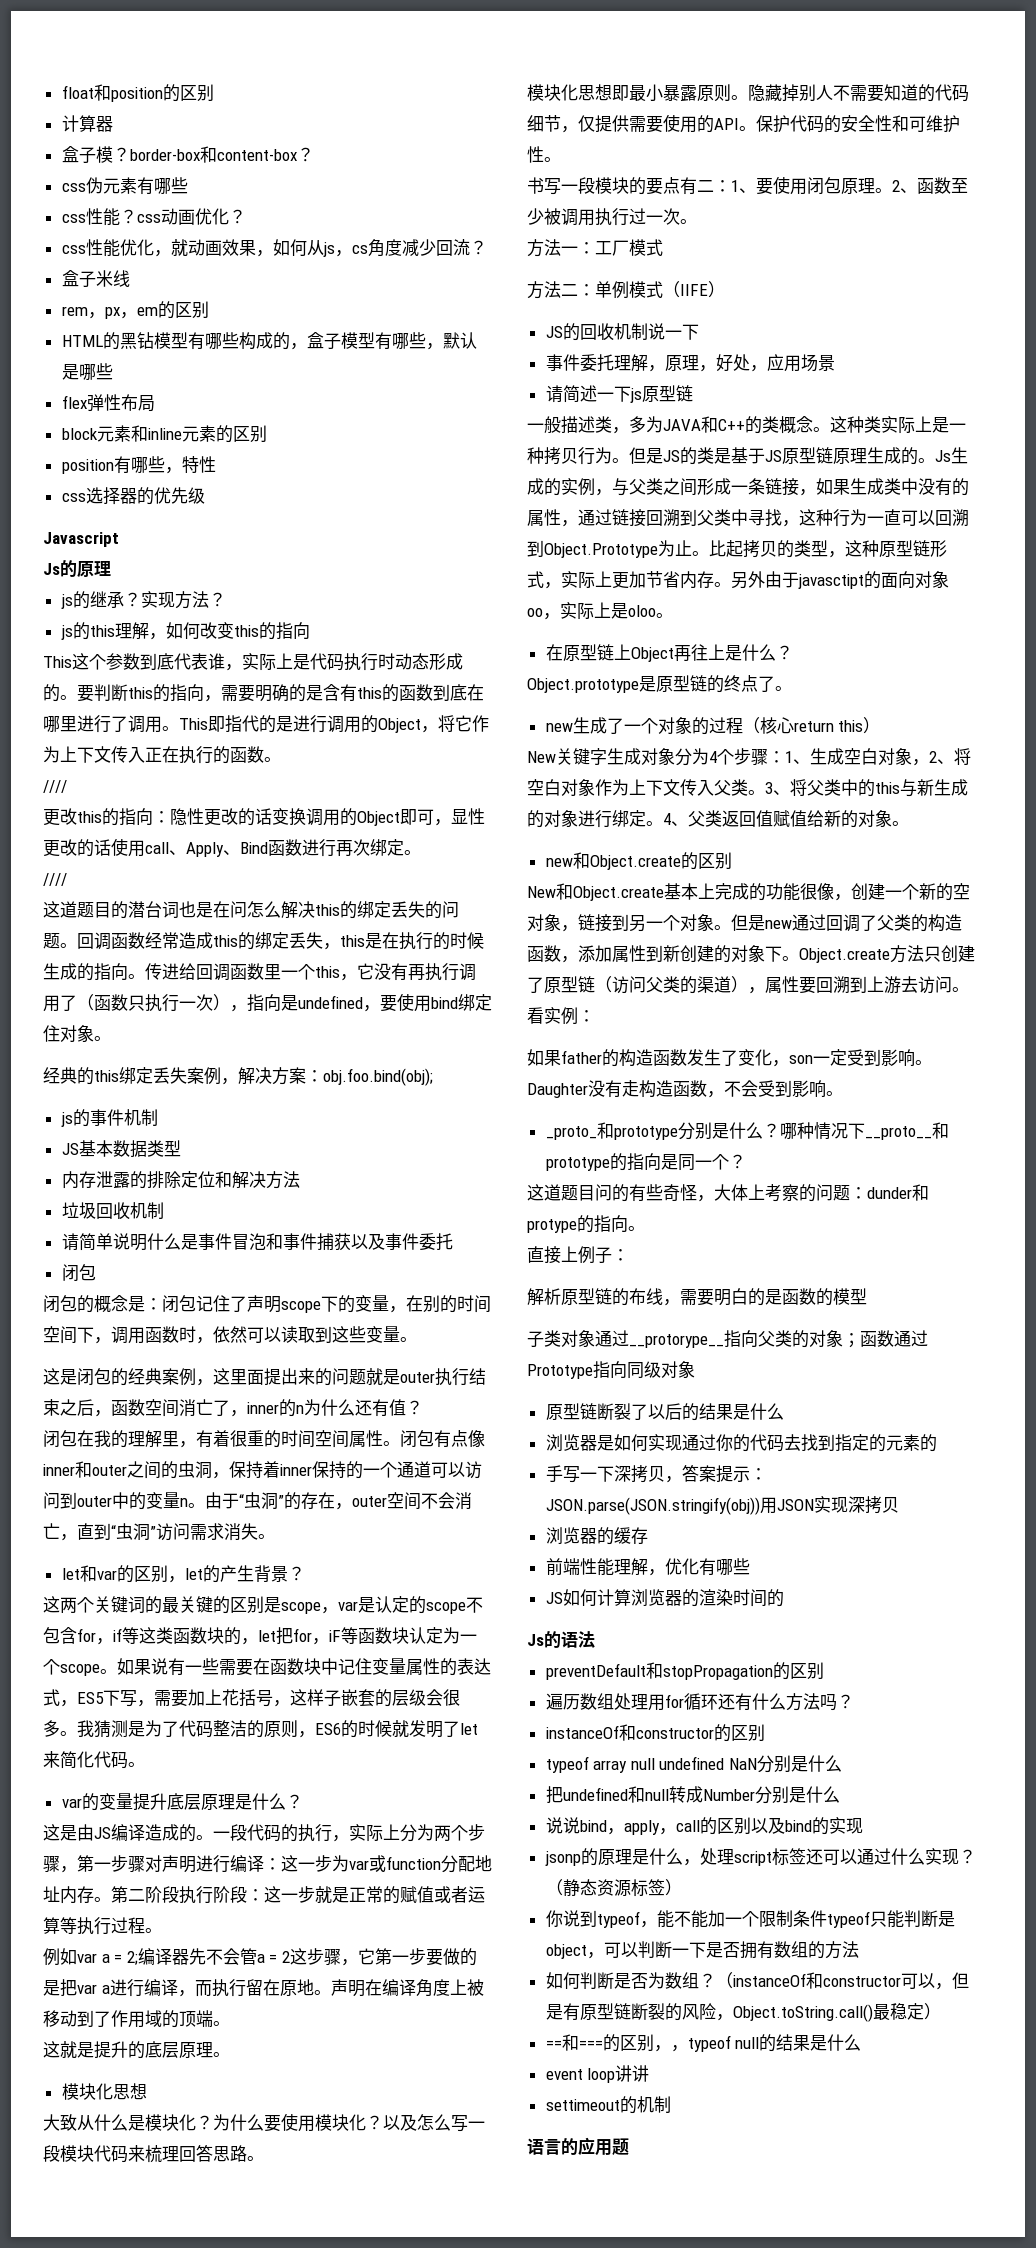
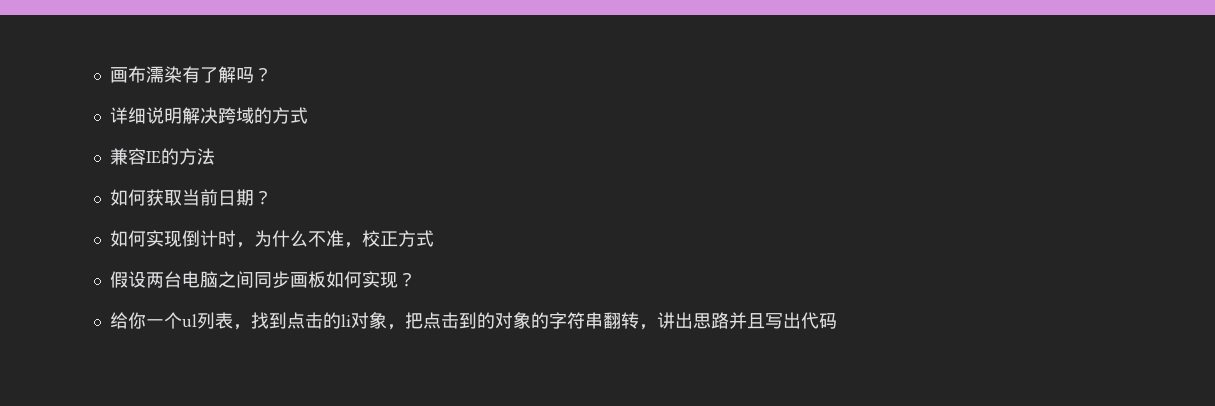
[61,84,214,102] [61,115,113,132] [61,146,314,164] [61,177,188,195] [61,208,246,226] [61,239,487,257] [61,270,130,288] [61,301,209,319] [61,332,477,350] [61,363,113,381] [61,394,155,412] [61,425,267,443] [61,456,216,474] [61,487,205,505] [43,532,119,547] [43,560,111,577] [60,591,226,609] [60,622,310,640] [43,653,463,671] [43,684,484,702] [43,715,489,733] [43,746,281,764] [43,780,67,793] [43,808,485,826] [43,838,421,857] [43,873,67,886] [43,901,459,919] [43,932,484,950] [43,963,476,981] [43,993,492,1012] [43,1025,111,1042] [43,1067,433,1086] [60,1109,158,1127] [61,1140,181,1158] [61,1171,300,1189] [61,1202,164,1220] [61,1233,453,1251] [61,1264,96,1282] [43,1295,491,1313] [43,1326,417,1344] [43,1368,486,1386] [43,1399,423,1417] [43,1430,485,1448] [43,1461,482,1479] [43,1492,472,1510] [43,1523,275,1541] [61,1565,305,1583] [43,1596,483,1614] [43,1627,477,1645] [43,1658,491,1676] [43,1689,460,1707] [43,1720,478,1738] [43,1751,145,1769] [61,1793,303,1811] [43,1824,485,1842] [43,1855,492,1873] [43,1886,485,1904] [43,1917,162,1935] [43,1948,477,1966] [43,1979,484,1997] [43,2010,230,2028] [43,2041,230,2059] [61,2083,147,2100] [43,2113,485,2132] [43,2144,264,2163] [527,84,969,102] [527,114,960,133] [527,146,561,163] [527,176,968,195] [527,208,697,226] [527,239,663,257] [527,281,725,299] [545,323,699,341] [545,354,835,372] [545,385,693,403] [527,416,966,434] [527,447,968,465] [527,478,969,496] [527,509,969,527] [527,540,947,558] [527,571,949,589] [527,602,673,620] [545,644,793,662] [527,675,792,693] [545,717,881,735] [527,748,971,766] [527,779,968,797] [527,810,909,828] [545,852,732,870] [527,883,970,901] [527,914,962,932] [527,945,975,963] [527,976,969,994] [527,1007,595,1025] [527,1049,932,1067] [527,1080,843,1098] [545,1122,949,1140] [545,1153,746,1171] [527,1184,929,1202] [527,1215,645,1233] [527,1246,629,1264] [527,1288,867,1306] [527,1330,928,1348] [527,1361,695,1379] [545,1403,784,1421] [545,1434,937,1452] [545,1464,767,1483] [545,1496,899,1515] [545,1527,648,1545] [545,1558,750,1576] [545,1589,784,1607] [527,1631,595,1648] [545,1662,824,1680] [545,1693,854,1711] [545,1724,765,1742] [545,1755,843,1773] [545,1786,840,1804] [545,1817,863,1835] [544,1848,976,1866] [545,1879,682,1897] [545,1910,955,1928] [545,1941,859,1959] [545,1972,969,1990] [545,2003,941,2022] [545,2034,862,2052] [545,2065,650,2083] [545,2096,671,2114] [527,2137,629,2156] float和position的区别 // 计算器 // 盒子模？border-box和content-box？ // css伪元素有哪些 // css性能？css动画优化？ // css性能优化，就动画效果，如何从js，cs角度减少回流？ // 盒子米线 // rem，px，em的区别 // HTML的黑钻模型有哪些构成的，盒子模型有哪些，默认是哪些 // flex弹性布局 // block元素和inline元素的区别 // position有哪些，特性 // css选择器的优先级 // Javascript // Js的原理 // js的继承？实现方法？ // js的this理解，如何改变this的指向 // This这个参数到底代表谁，实际上是代码执行时动态形成的。要判断this的指向，需要明确的是含有this的函数到底在哪里进行了调用。This即指代的是进行调用的Object，将它作为上下文传入正在执行的函数。 // //// // 更改this的指向：隐性更改的话变换调用的Object即可，显性更改的话使用call、Apply、Bind函数进行再次绑定。 // //// // 这道题目的潜台词也是在问怎么解决this的绑定丢失的问题。回调函数经常造成this的绑定丢失，this是在执行的时候生成的指向。传进给回调函数里一个this，它没有再执行调用了（函数只执行一次），指向是undefined，要使用bind绑定住对象。 // 经典的this绑定丢失案例，解决方案：obj.foo.bind(obj); // js的事件机制 // JS基本数据类型 // 内存泄露的排除定位和解决方法 // 垃圾回收机制 // 请简单说明什么是事件冒泡和事件捕获以及事件委托 // 闭包 // 闭包的概念是：闭包记住了声明scope下的变量，在别的时间空间下，调用函数时，依然可以读取到这些变量。 // 这是闭包的经典案例，这里面提出来的问题就是outer执行结束之后，函数空间消亡了，inner的n为什么还有值？ // 闭包在我的理解里，有着很重的时间空间属性。闭包有点像inner和outer之间的虫洞，保持着inner保持的一个通道可以访问到outer中的变量n。由于“虫洞”的存在，outer空间不会消亡，直到“虫洞”访问需求消失。 // let和var的区别，let的产生背景？ // 这两个关键词的最关键的区别是scope，var是认定的scope不包含for，if等这类函数块的，let把for，iF等函数块认定为一个scope。如果说有一些需要在函数块中记住变量属性的表达式，ES5下写，需要加上花括号，这样子嵌套的层级会很多。我猜测是为了代码整洁的原则，ES6的时候就发明了let来简化代码。 // var的变量提升底层原理是什么？ // 这是由JS编译造成的。一段代码的执行，实际上分为两个步骤，第一步骤对声明进行编译：这一步为var或function分配地址内存。第二阶段执行阶段：这一步就是正常的赋值或者运算等执行过程。 // 例如var a = 2;编译器先不会管a = 2这步骤，它第一步要做的是把var a进行编译，而执行留在原地。声明在编译角度上被移动到了作用域的顶端。 // 这就是提升的底层原理。 // 模块化思想 // 大致从什么是模块化？为什么要使用模块化？以及怎么写一段模块代码来梳理回答思路。 // 模块化思想即最小暴露原则。隐藏掉别人不需要知道的代码细节，仅提供需要使用的API。保护代码的安全性和可维护性。 // 书写一段模块的要点有二：1、要使用闭包原理。2、函数至少被调用执行过一次。 // 方法一：工厂模式 // 方法二：单例模式（IIFE） // JS的回收机制说一下 // 事件委托理解，原理，好处，应用场景 // 请简述一下js原型链 // 一般描述类，多为JAVA和C++的类概念。这种类实际上是一种拷贝行为。但是JS的类是基于JS原型链原理生成的。Js生成的实例，与父类之间形成一条链接，如果生成类中没有的属性，通过链接回溯到父类中寻找，这种行为一直可以回溯到Object.Prototype为止。比起拷贝的类型，这种原型链形式，实际上更加节省内存。另外由于javasctipt的面向对象oo，实际上是oloo。 // 在原型链上Object再往上是什么？ // Object.prototype是原型链的终点了。 // new生成了一个对象的过程（核心return this） // New关键字生成对象分为4个步骤：1、生成空白对象，2、将空白对象作为上下文传入父类。3、将父类中的this与新生成的对象进行绑定。4、父类返回值赋值给新的对象。 // new和Object.create的区别 // New和Object.create基本上完成的功能很像，创建一个新的空对象，链接到另一个对象。但是new通过回调了父类的构造函数，添加属性到新创建的对象下。Object.create方法只创建了原型链（访问父类的渠道），属性要回溯到上游去访问。看实例： // 如果father的构造函数发生了变化，son一定受到影响。Daughter没有走构造函数，不会受到影响。 // _proto_和prototype分别是什么？哪种情况下__proto__和prototype的指向是同一个？ // 这道题目问的有些奇怪，大体上考察的问题：dunder和protype的指向。 // 直接上例子： // 解析原型链的布线，需要明白的是函数的模型 // 子类对象通过__protorype__指向父类的对象；函数通过Prototype指向同级对象 // 原型链断裂了以后的结果是什么 // 浏览器是如何实现通过你的代码去找到指定的元素的 // 手写一下深拷贝，答案提示：JSON.parse(JSON.stringify(obj))用JSON实现深拷贝 // 浏览器的缓存 // 前端性能理解，优化有哪些 // JS如何计算浏览器的渲染时间的 // Js的语法 // preventDefault和stopPropagation的区别 // 遍历数组处理用for循环还有什么方法吗？ // instanceOf和constructor的区别 // typeof array null undefined NaN分别是什么 // 把undefined和null转成Number分别是什么 // 说说bind，apply，call的区别以及bind的实现 // jsonp的原理是什么，处理script标签还可以通过什么实现？（静态资源标签） // 你说到typeof，能不能加一个限制条件typeof只能判断是object，可以判断一下是否拥有数组的方法 // 如何判断是否为数组？（instanceOf和constructor可以，但是有原型链断裂的风险，Object.toString.call()最稳定） // ==和===的区别，，typeof null的结果是什么 // event loop讲讲 // settimeout的机制 // 语言的应用题 -> [109,66,272,83] [109,107,308,124] [109,148,215,165] [109,189,272,206] [109,230,434,248] [109,271,416,288] [109,312,837,330] 画布濡染有了解吗？ // 详细说明解决跨域的方式 // 兼容IE的方法 // 如何获取当前日期？ // 如何实现倒计时，为什么不准，校正方式 // 假设两台电脑之间同步画板如何实现？ // 给你一个ul列表，找到点击的li对象，把点击到的对象的字符串翻转，讲出思路并且写出代码

